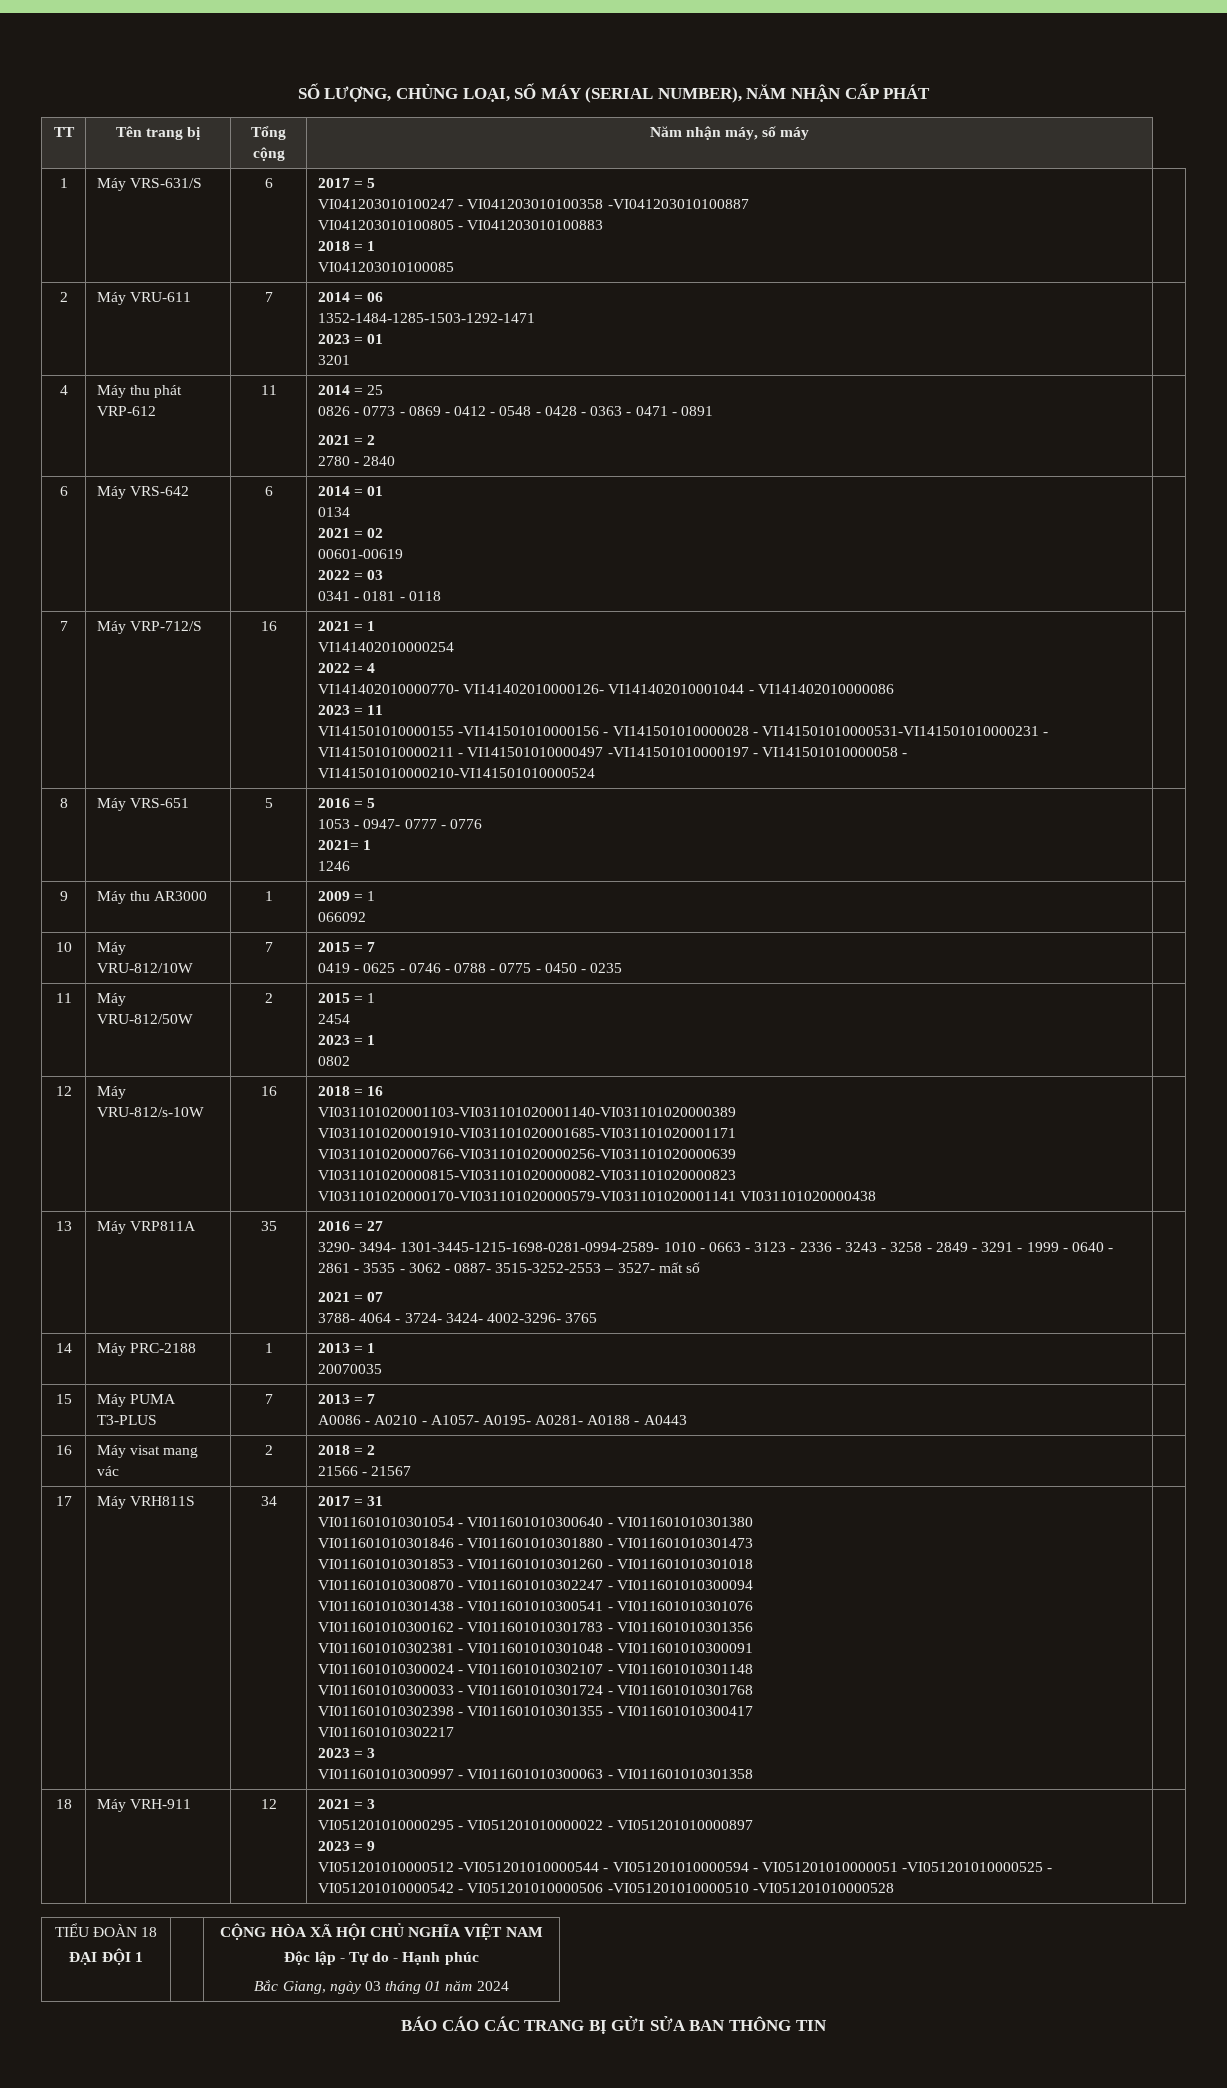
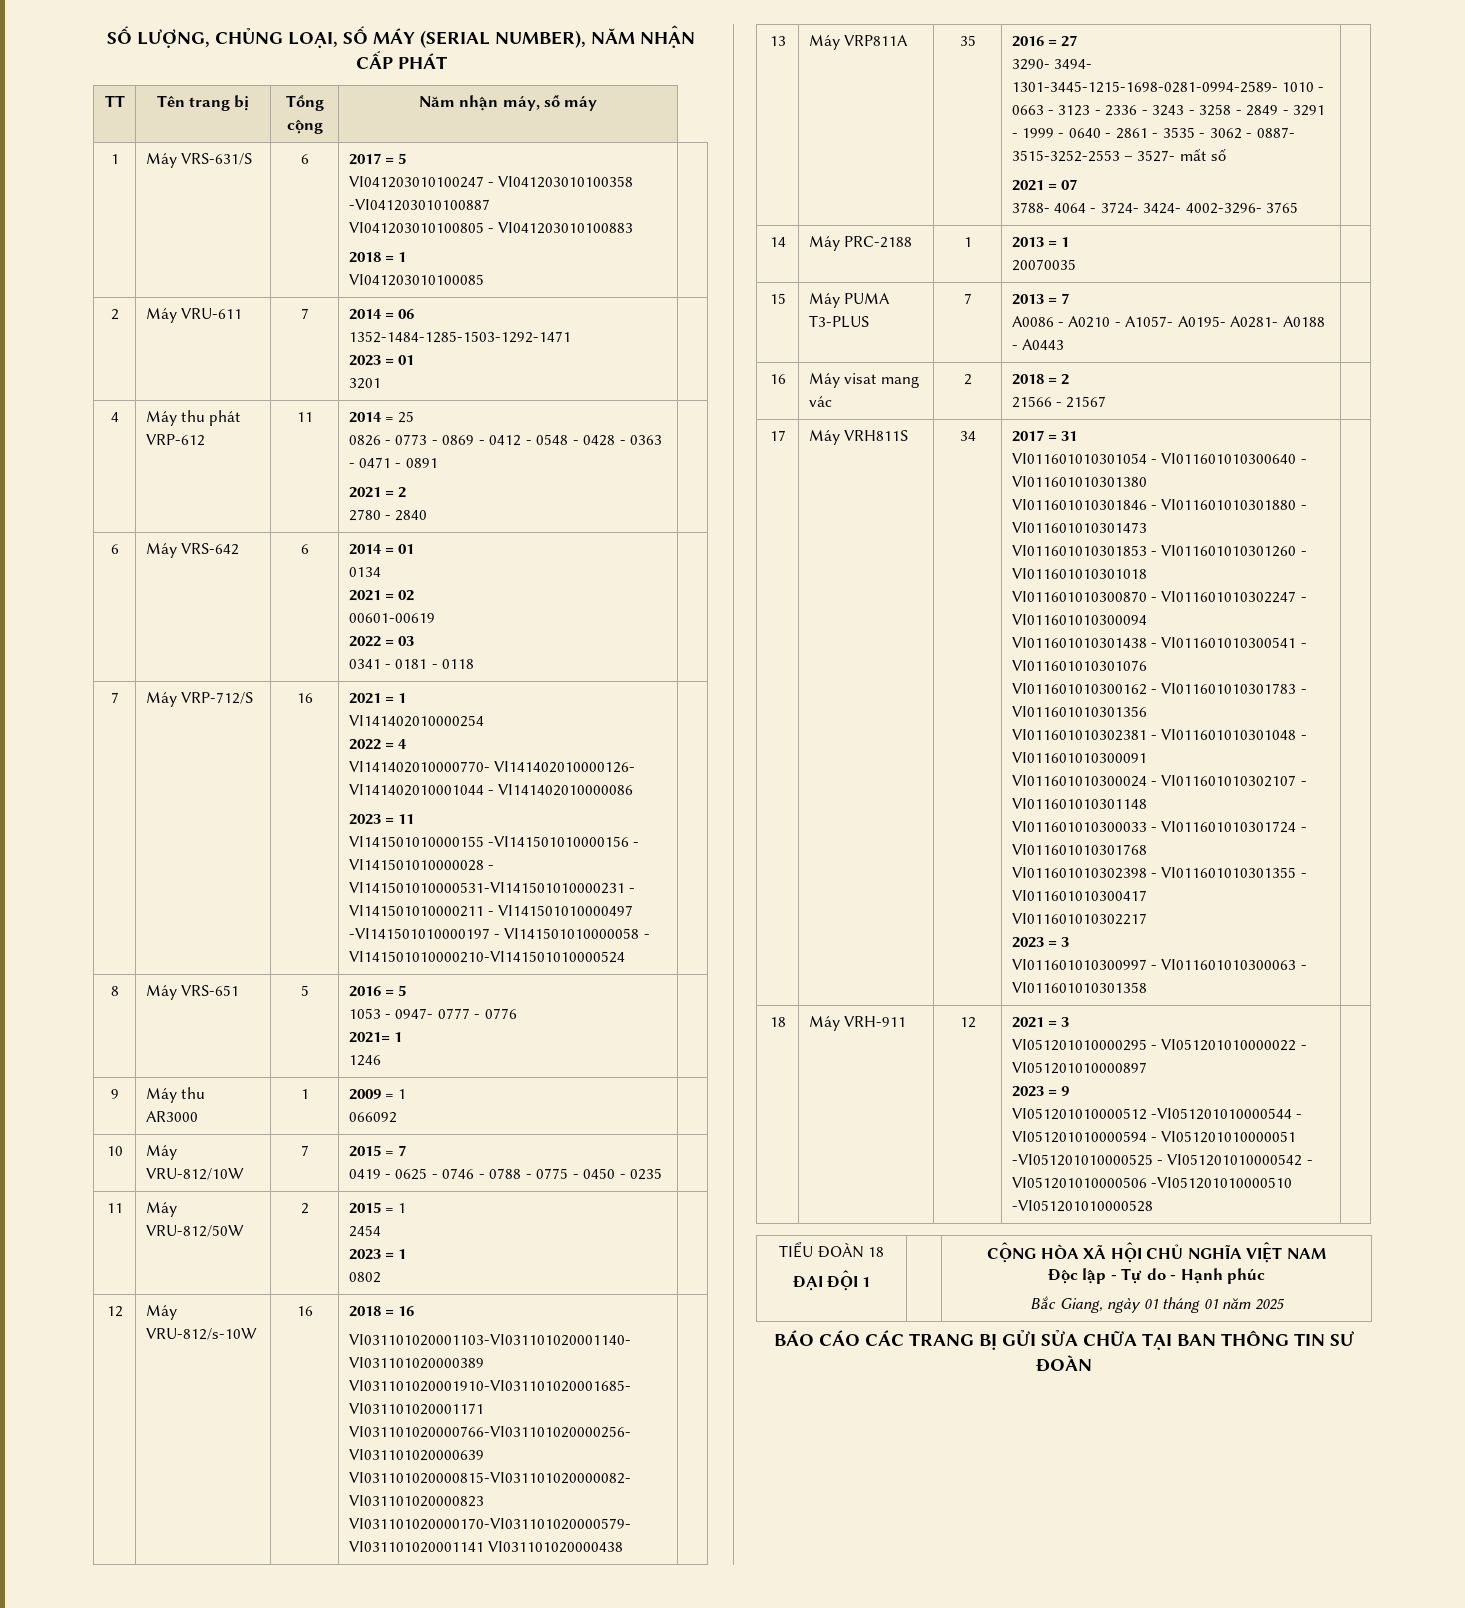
[364,1981,381,1991] 03 -> [1143,1298,1159,1309] 01
[476,1981,509,1991] 2024 -> [1254,1298,1285,1310] 2025
(686, 2023) none -> [1083,1331,1172,1350] CHỮA TẠI
(827, 2025) none -> [1330,1331,1354,1346] [1036,1355,1092,1372] SƯ ĐOÀN

